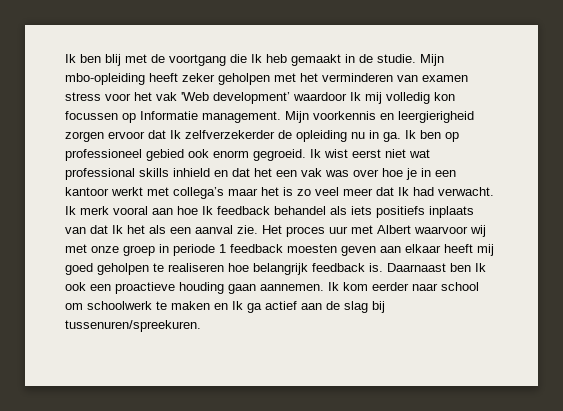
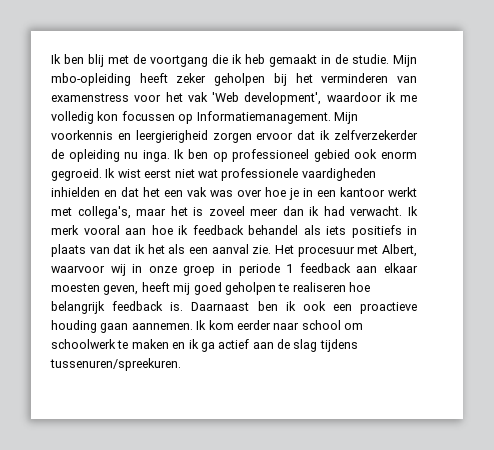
[251,54,262,63] Ik -> [232,54,242,64] ik
[274,73,296,82] met -> [273,73,287,86] bij
[422,75,468,82] [65,92,101,101] examen stress -> [51,93,129,102] examenstress
[213,92,382,104] development’ waardoor Ik mij -> [244,92,417,105] development', waardoor ik me
[140,111,281,123] Informatie management. -> [196,111,331,124] Informatiemanagement.
[170,130,181,139] Ik -> [320,130,331,140] ik
[369,130,401,142] in ga. -> [142,150,170,162] inga.
[65,168,210,180] professional skills inhield -> [221,168,376,181] [51,187,100,197] professionele vaardigheden inhielden
[173,187,224,199] collega’s -> [77,206,131,219] collega's,
[297,187,409,196] zo veel meer dat Ik -> [208,206,320,216] zoveel meer dan ik
[202,206,213,215] Ik -> [178,225,188,235] ik
[429,206,474,218] inplaats -> [407,226,417,235] [51,244,86,257] in plaats
[112,225,123,234] Ik -> [135,244,145,254] ik
[286,225,411,237] proces uur met Albert -> [297,244,417,257] procesuur met Albert,
[65,244,87,253] met -> [132,264,143,273] in
[287,244,441,256] moesten geven aan elkaar -> [356,263,418,273] [51,283,139,295] aan elkaar moesten geven,
[475,263,486,272] Ik -> [285,301,296,311] ik
[232,301,243,310] Ik -> [188,339,199,349] ik
[372,301,385,313] bij -> [319,339,358,352] tijdens

